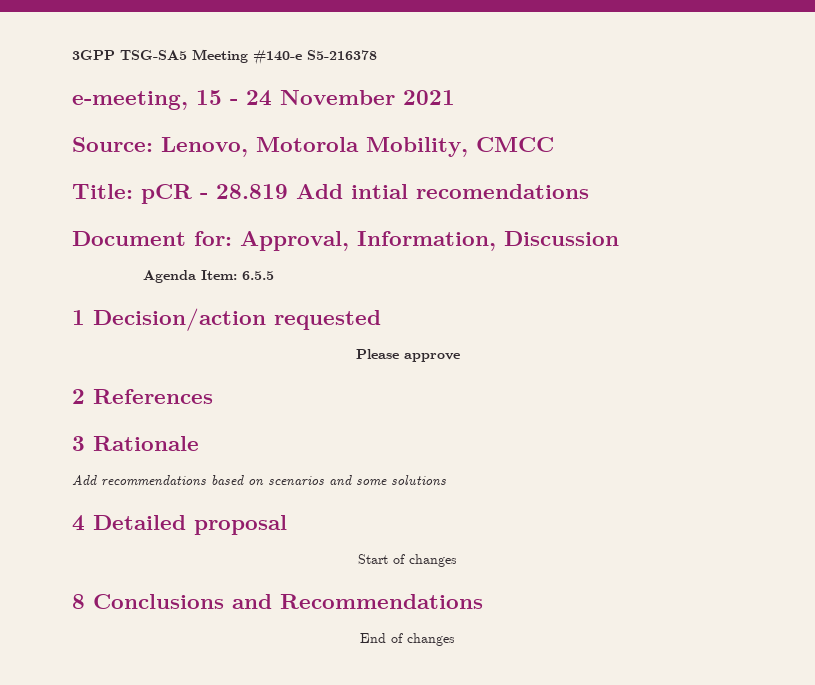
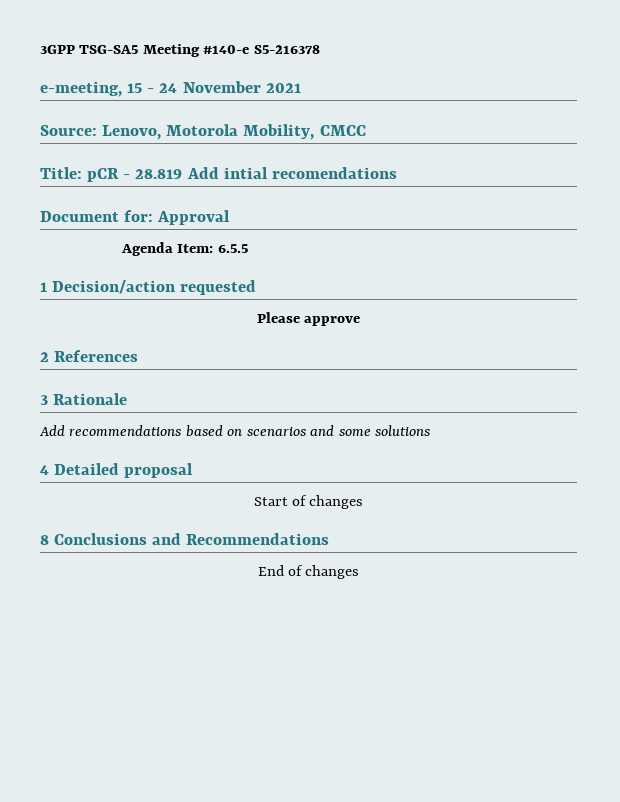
[240,231,619,251] Approval, Information, Discussion -> [157,210,231,225] Approval

